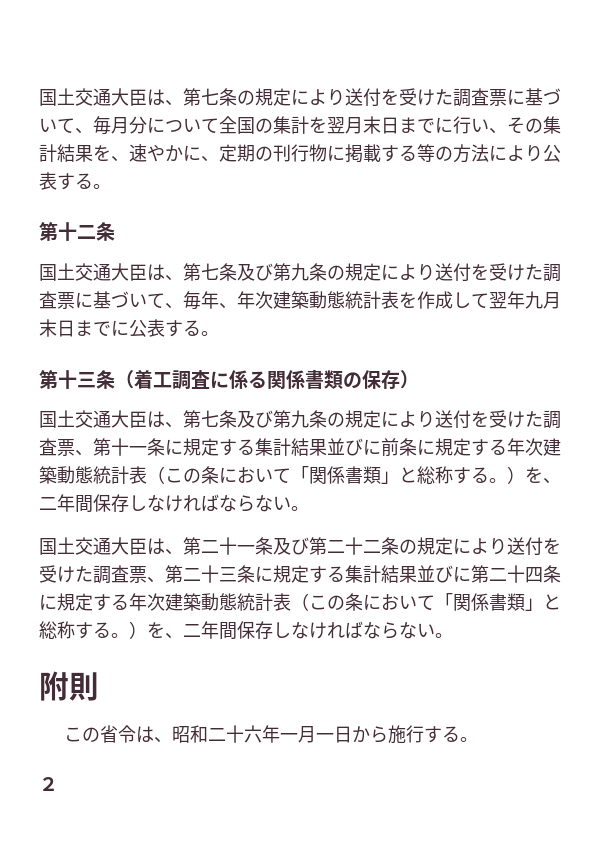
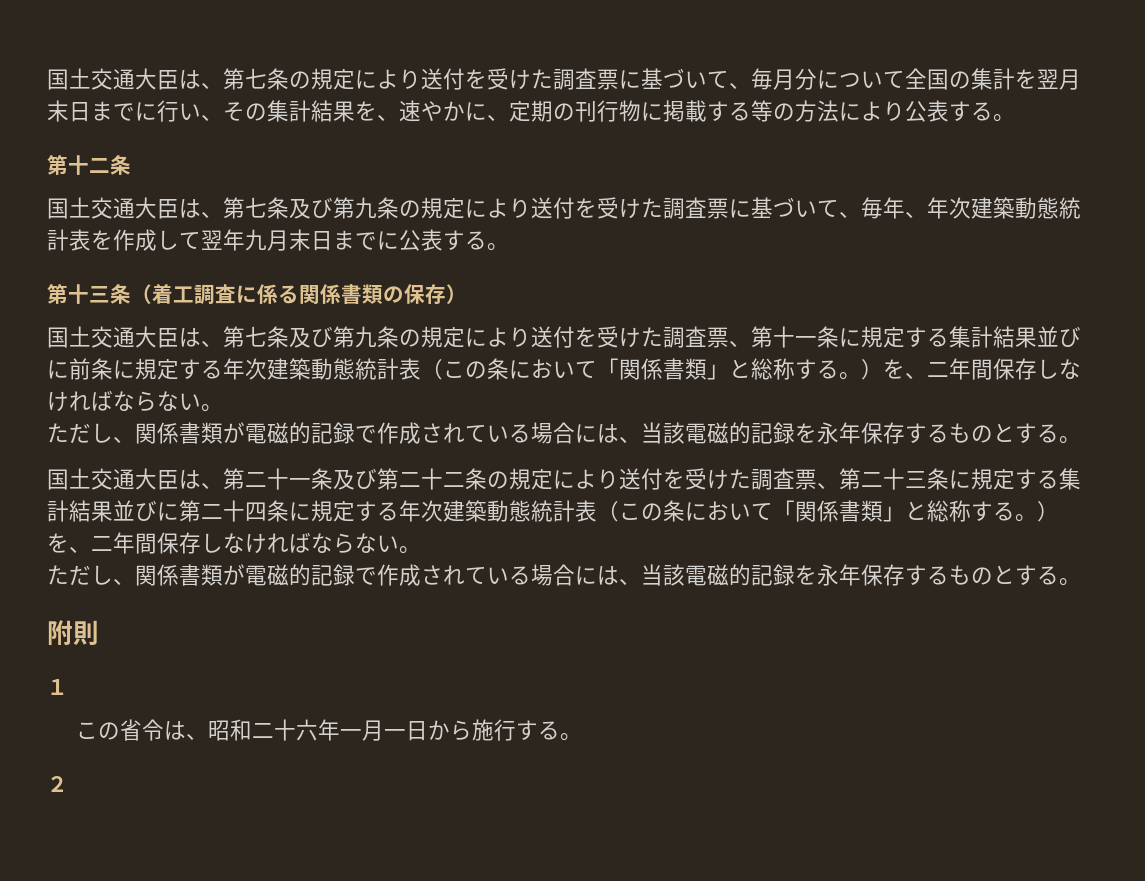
(309, 508) none -> [47,422,1081,444] // ただし、関係書類が電磁的記録で作成されている場合には、当該電磁的記録を永年保存するものとする。
(453, 635) none -> [47,564,1081,586] // ただし、関係書類が電磁的記録で作成されている場合には、当該電磁的記録を永年保存するものとする。
(99, 686) none -> [47,679,68,695] // １

